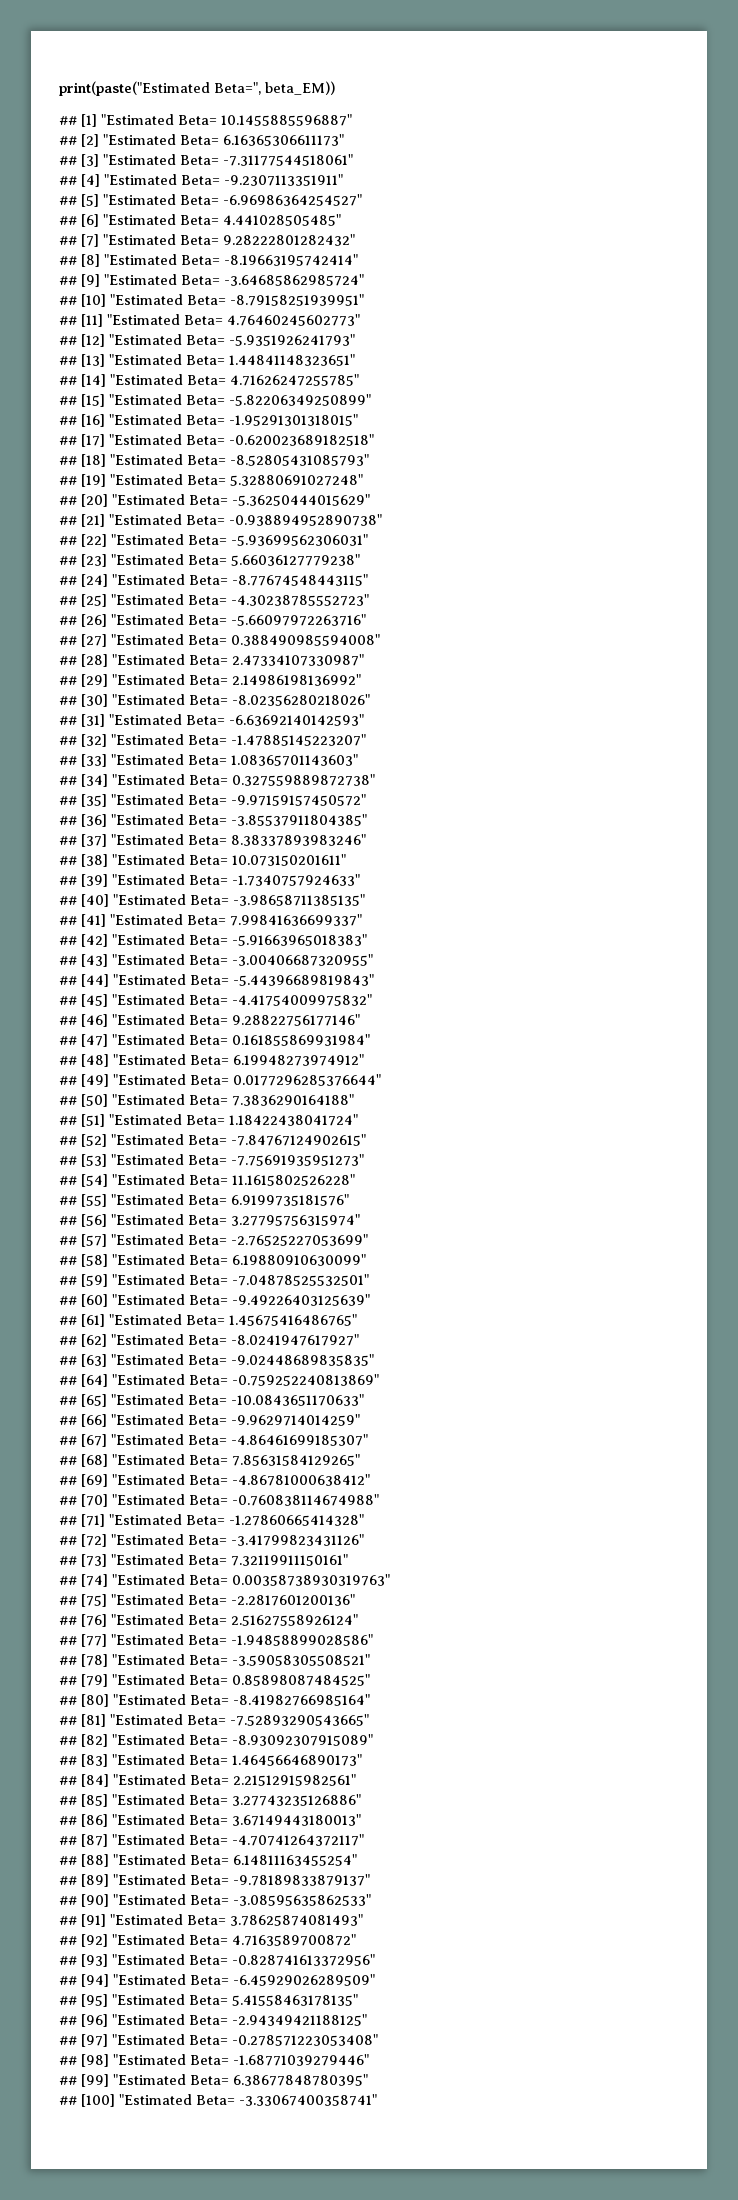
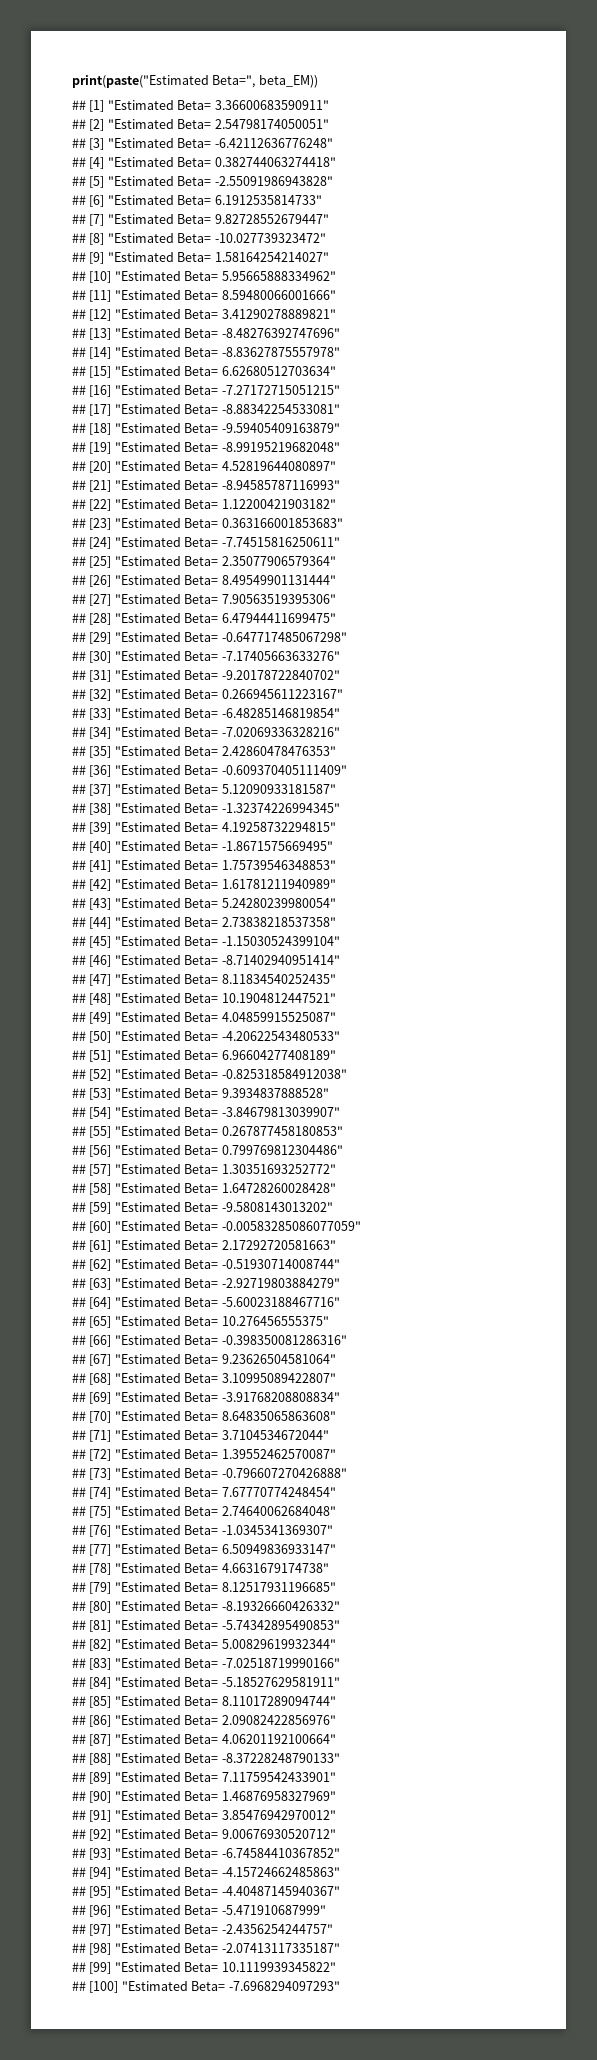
[221,114,352,126] 10.1455885596887" -> [214,100,329,110] 3.36600683590911"
[223,134,344,146] 6.16365306611173" -> [214,119,329,129] 2.54798174050051"
[223,154,353,166] -7.31177544518061" -> [214,138,333,148] -6.42112636776248"
[224,174,343,186] -9.2307113351911" -> [214,157,336,167] 0.382744063274418"
[223,194,362,206] -6.96986364254527" -> [214,176,333,186] -2.55091986943828"
[223,214,341,226] 4.441028505485" -> [214,195,322,205] 6.1912535814733"
[223,234,355,246] 9.28222801282432" -> [214,214,329,224] 9.82728552679447"
[224,254,358,266] -8.19663195742414" -> [214,233,326,243] -10.027739323472"
[224,274,364,286] -3.64685862985724" -> [214,252,329,262] 1.58164254214027"
[230,294,364,306] -8.79158251939951" -> [221,271,336,281] 5.95665888334962"
[227,314,360,326] 4.76460245602773" -> [221,290,336,300] 8.59480066001666"
[229,334,355,346] -5.9351926241793" -> [221,309,336,319] 3.41290278889821"
[229,354,355,366] 1.44841148323651" -> [221,328,340,338] -8.48276392747696"
[230,374,359,386] 4.71626247255785" -> [221,347,340,357] -8.83627875557978"
[229,394,371,406] -5.82206349250899" -> [221,366,336,376] 6.62680512703634"
[229,414,358,426] -1.95291301318015" -> [221,385,340,395] -7.27172715051215"
[229,434,374,446] -0.620023689182518" -> [221,404,340,414] -8.88342254533081"
[230,454,369,466] -8.52805431085793" -> [221,423,340,433] -9.59405409163879"
[230,474,363,486] 5.32880691027248" -> [221,442,340,452] -8.99195219682048"
[232,494,370,506] -5.36250444015629" -> [221,461,336,471] 4.52819644080897"
[229,514,382,526] -0.938894952890738" -> [221,480,340,490] -8.94585787116993"
[231,534,368,546] -5.93699562306031" -> [221,499,336,509] 1.12200421903182"
[231,554,360,566] 5.66036127779238" -> [221,518,343,528] 0.363166001853683"
[232,574,368,586] -8.77674548443115" -> [221,537,340,547] -7.74515816250611"
[231,594,369,606] -4.30238785552723" -> [221,556,336,566] 2.35077906579364"
[231,614,366,626] -5.66097972263716" -> [221,575,336,585] 8.49549901131444"
[231,634,380,646] 0.388490985594008" -> [221,594,336,604] 7.90563519395306"
[232,654,364,666] 2.47334107330987" -> [221,613,336,623] 6.47944411699475"
[232,674,361,686] 2.14986198136992" -> [221,632,347,642] -0.647717485067298"
[232,694,370,706] -8.02356280218026" -> [221,651,340,661] -7.17405663633276"
[229,714,364,726] -6.63692140142593" -> [221,670,340,680] -9.20178722840702"
[231,734,366,746] -1.47885145223207" -> [221,689,343,699] 0.266945611223167"
[231,754,358,766] 1.08365701143603" -> [221,708,340,718] -6.48285146819854"
[232,774,375,786] 0.327559889872738" -> [221,727,340,737] -7.02069336328216"
[231,794,366,806] -9.97159157450572" -> [221,746,336,756] 2.42860478476353"
[231,814,367,826] -3.85537911804385" -> [221,765,347,775] -0.609370405111409"
[231,834,366,846] 8.38337893983246" -> [221,784,336,794] 5.12090933181587"
[232,854,346,866] 10.073150201611" -> [221,803,340,813] -1.32374226994345"
[232,874,360,886] -1.7340757924633" -> [221,822,336,832] 4.19258732294815"
[233,894,365,906] -3.98658711385135" -> [221,841,333,851] -1.8671575669495"
[230,914,362,926] 7.99841636699337" -> [221,860,336,870] 1.75739546348853"
[232,934,367,946] -5.91663965018383" -> [221,879,336,889] 1.61781211940989"
[232,954,373,966] -3.00406687320955" -> [221,898,336,908] 5.24280239980054"
[233,974,374,986] -5.44396689819843" -> [221,917,336,927] 2.73838218537358"
[232,994,372,1006] -4.41754009975832" -> [221,936,340,946] -1.15030524399104"
[232,1014,360,1026] 9.28822756177146" -> [221,955,340,965] -8.71402940951414"
[232,1034,370,1046] 0.161855869931984" -> [221,974,336,984] 8.11834540252435"
[233,1054,364,1066] 6.19948273974912" -> [221,993,336,1003] 10.1904812447521"
[233,1074,381,1086] 0.0177296285376644" -> [221,1012,336,1022] 4.04859915525087"
[232,1094,354,1106] 7.3836290164188" -> [221,1031,340,1041] -4.20622543480533"
[229,1114,358,1126] 1.18422438041724" -> [221,1050,336,1060] 6.96604277408189"
[231,1134,366,1146] -7.84767124902615" -> [221,1069,347,1079] -0.825318584912038"
[231,1154,364,1166] -7.75691935951273" -> [221,1088,329,1098] 9.3934837888528"
[232,1174,355,1186] 11.1615802526228" -> [221,1107,340,1117] -3.84679813039907"
[231,1194,349,1206] 6.9199735181576" -> [221,1126,343,1136] 0.267877458180853"
[231,1214,360,1226] 3.27795756315974" -> [221,1145,343,1155] 0.799769812304486"
[231,1234,368,1246] -2.76525227053699" -> [221,1164,336,1174] 1.30351693252772"
[232,1254,366,1266] 6.19880910630099" -> [221,1183,336,1193] 1.64728260028428"
[232,1274,369,1286] -7.04878525532501" -> [221,1202,333,1212] -9.5808143013202"
[232,1294,370,1306] -9.49226403125639" -> [221,1221,361,1231] -0.00583285086077059"
[229,1314,357,1326] 1.45675416486765" -> [221,1240,336,1250] 2.17292720581663"
[231,1334,359,1346] -8.0241947617927" -> [221,1259,340,1269] -0.51930714008744"
[231,1354,374,1366] -9.02448689835835" -> [221,1278,340,1288] -2.92719803884279"
[232,1374,379,1386] -0.759252240813869" -> [221,1297,340,1307] -5.60023188467716"
[231,1394,364,1406] -10.0843651170633" -> [221,1316,329,1326] 10.276456555375"
[231,1414,360,1426] -9.9629714014259" -> [221,1335,347,1345] -0.398350081286316"
[231,1434,368,1446] -4.86461699185307" -> [221,1354,336,1364] 9.23626504581064"
[232,1454,360,1466] 7.85631584129265" -> [221,1373,336,1383] 3.10995089422807"
[232,1474,370,1486] -4.86781000638412" -> [221,1392,340,1402] -3.91768208808834"
[232,1494,379,1506] -0.760838114674988" -> [221,1411,336,1421] 8.64835065863608"
[229,1514,364,1526] -1.27860665414328" -> [221,1430,329,1440] 3.7104534672044"
[231,1534,364,1546] -3.41799823431126" -> [221,1449,336,1459] 1.39552462570087"
[231,1554,348,1566] 7.32119911150161" -> [221,1468,347,1478] -0.796607270426888"
[232,1574,390,1586] 0.00358738930319763" -> [221,1487,336,1497] 7.67770774248454"
[231,1594,355,1606] -2.2817601200136" -> [221,1506,336,1516] 2.74640062684048"
[231,1614,358,1626] 2.51627558926124" -> [221,1525,333,1535] -1.0345341369307"
[231,1634,373,1646] -1.94858899028586" -> [221,1544,336,1554] 6.50949836933147"
[232,1654,370,1666] -3.59058305508521" -> [221,1563,329,1573] 4.6631679174738"
[232,1674,370,1686] 0.85898087484525" -> [221,1582,336,1592] 8.12517931196685"
[233,1694,370,1706] -8.41982766985164" -> [221,1601,340,1611] -8.19326660426332"
[230,1714,369,1726] -7.52893290543665" -> [221,1620,340,1630] -5.74342895490853"
[232,1734,373,1746] -8.93092307915089" -> [221,1639,336,1649] 5.00829619932344"
[232,1754,362,1766] 1.46456646890173" -> [221,1658,340,1668] -7.02518719990166"
[233,1774,356,1786] 2.21512915982561" -> [221,1677,340,1687] -5.18527629581911"
[232,1794,361,1806] 3.27743235126886" -> [221,1696,336,1706] 8.11017289094744"
[232,1814,361,1826] 3.67149443180013" -> [221,1715,336,1725] 2.09082422856976"
[232,1834,364,1846] -4.70741264372117" -> [221,1734,336,1744] 4.06201192100664"
[233,1854,357,1866] 6.14811163455254" -> [221,1753,340,1763] -8.37228248790133"
[233,1874,370,1886] -9.78189833879137" -> [221,1772,336,1782] 7.11759542433901"
[233,1894,371,1906] -3.08595635862533" -> [221,1791,336,1801] 1.46876958327969"
[230,1914,363,1926] 3.78625874081493" -> [221,1810,336,1820] 3.85476942970012"
[232,1934,356,1946] 4.7163589700872" -> [221,1829,336,1839] 9.00676930520712"
[232,1954,375,1966] -0.828741613372956" -> [221,1848,340,1858] -6.74584410367852"
[233,1974,375,1986] -6.45929026289509" -> [221,1867,340,1877] -4.15724662485863"
[232,1994,358,2006] 5.41558463178135" -> [221,1886,340,1896] -4.40487145940367"
[232,2014,367,2026] -2.94349421188125" -> [221,1905,326,1915] -5.471910687999"
[232,2034,378,2046] -0.278571223053408" -> [221,1924,333,1934] -2.4356254244757"
[233,2054,369,2066] -1.68771039279446" -> [221,1943,340,1953] -2.07413117335187"
[233,2074,368,2086] 6.38677848780395" -> [221,1962,336,1972] 10.1119939345822"
[239,2094,377,2106] -3.33067400358741" -> [228,1981,340,1991] -7.6968294097293"

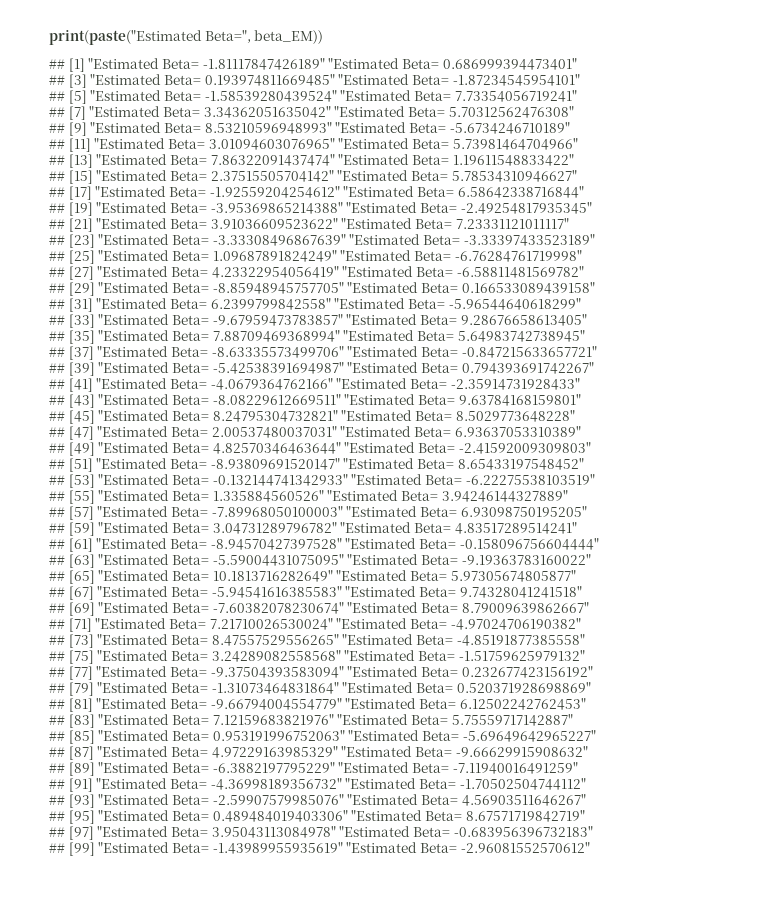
[214,100,329,110] [72,119,329,131] 3.36600683590911" // ## [2] "Estimated Beta= 2.54798174050051" -> [202,58,577,70] -1.81117847426189" "Estimated Beta= 0.686999394473401"
[214,138,333,148] [72,157,336,169] -6.42112636776248" // ## [4] "Estimated Beta= 0.382744063274418" -> [204,74,580,86] 0.193974811669485" "Estimated Beta= -1.87234545954101"
[214,176,333,186] [72,195,322,207] -2.55091986943828" // ## [6] "Estimated Beta= 6.1912535814733" -> [204,90,577,102] -1.58539280439524" "Estimated Beta= 7.73354056719241"
[214,214,329,224] [72,233,326,245] 9.82728552679447" // ## [8] "Estimated Beta= -10.027739323472" -> [203,106,574,118] 3.34362051635042" "Estimated Beta= 5.70312562476308"
[214,252,329,262] [72,271,336,283] 1.58164254214027" // ## [10] "Estimated Beta= 5.95665888334962" -> [204,122,570,134] 8.53210596948993" "Estimated Beta= -5.6734246710189"
[221,290,336,300] [72,309,336,321] 8.59480066001666" // ## [12] "Estimated Beta= 3.41290278889821" -> [208,138,578,150] 3.01094603076965" "Estimated Beta= 5.73981464704966"
[221,328,340,338] [72,347,340,359] -8.48276392747696" // ## [14] "Estimated Beta= -8.83627875557978" -> [210,154,574,166] 7.86322091437474" "Estimated Beta= 1.19611548833422"
[221,366,336,376] [72,385,340,397] 6.62680512703634" // ## [16] "Estimated Beta= -7.27172715051215" -> [210,170,577,182] 2.37515505704142" "Estimated Beta= 5.78534310946627"
[221,404,340,414] [72,423,340,435] -8.88342254533081" // ## [18] "Estimated Beta= -9.59405409163879" -> [209,186,584,198] -1.92559204254612" "Estimated Beta= 6.58642338716844"
[221,442,340,452] [72,461,336,473] -8.99195219682048" // ## [20] "Estimated Beta= 4.52819644080897" -> [210,202,592,214] -3.95369865214388" "Estimated Beta= -2.49254817935345"
[221,480,340,490] [72,499,336,511] -8.94585787116993" // ## [22] "Estimated Beta= 1.12200421903182" -> [210,218,569,229] 3.91036609523622" "Estimated Beta= 7.23331121011117"
[221,518,343,528] [72,537,340,549] 0.363166001853683" // ## [24] "Estimated Beta= -7.74515816250611" -> [212,234,595,246] -3.33308496867639" "Estimated Beta= -3.33397433523189"
[221,556,336,566] [72,575,336,587] 2.35077906579364" // ## [26] "Estimated Beta= 8.49549901131444" -> [212,250,582,262] 1.09687891824249" "Estimated Beta= -6.76284761719998"
[221,594,336,604] [72,613,336,625] 7.90563519395306" // ## [28] "Estimated Beta= 6.47944411699475" -> [211,266,584,278] 4.23322954056419" "Estimated Beta= -6.58811481569782"
[221,632,347,642] [72,651,340,663] -0.647717485067298" // ## [30] "Estimated Beta= -7.17405663633276" -> [212,282,595,294] -8.85948945757705" "Estimated Beta= 0.166533089439158"
[221,670,340,680] [72,689,343,701] -9.20178722840702" // ## [32] "Estimated Beta= 0.266945611223167" -> [210,298,581,310] 6.2399799842558" "Estimated Beta= -5.96544640618299"
[221,708,340,718] [72,727,340,739] -6.48285146819854" // ## [34] "Estimated Beta= -7.02069336328216" -> [212,314,587,326] -9.67959473783857" "Estimated Beta= 9.28676658613405"
[221,746,336,756] [72,765,347,777] 2.42860478476353" // ## [36] "Estimated Beta= -0.609370405111409" -> [212,330,585,342] 7.88709469368994" "Estimated Beta= 5.64983742738945"
[221,784,336,794] [72,803,340,815] 5.12090933181587" // ## [38] "Estimated Beta= -1.32374226994345" -> [211,346,597,358] -8.63335573499706" "Estimated Beta= -0.847215633657721"
[221,822,336,832] [72,841,333,853] 4.19258732294815" // ## [40] "Estimated Beta= -1.8671575669495" -> [212,362,594,374] -5.42538391694987" "Estimated Beta= 0.794393691742267"
[221,860,336,870] [72,879,336,891] 1.75739546348853" // ## [42] "Estimated Beta= 1.61781211940989" -> [210,378,580,390] -4.0679364762166" "Estimated Beta= -2.35914731928433"
[221,898,336,908] [72,917,336,929] 5.24280239980054" // ## [44] "Estimated Beta= 2.73838218537358" -> [212,394,581,406] -8.08229612669511" "Estimated Beta= 9.63784168159801"
[221,936,340,946] [72,955,340,967] -1.15030524399104" // ## [46] "Estimated Beta= -8.71402940951414" -> [212,410,575,422] 8.24795304732821" "Estimated Beta= 8.5029773648228"
[221,974,336,984] [72,993,336,1005] 8.11834540252435" // ## [48] "Estimated Beta= 10.1904812447521" -> [211,426,581,438] 2.00537480037031" "Estimated Beta= 6.93637053310389"
[221,1012,336,1022] [72,1031,340,1043] 4.04859915525087" // ## [50] "Estimated Beta= -4.20622543480533" -> [212,442,591,454] 4.82570346463644" "Estimated Beta= -2.41592009309803"
[221,1050,336,1060] [72,1069,347,1081] 6.96604277408189" // ## [52] "Estimated Beta= -0.825318584912038" -> [210,458,584,470] -8.93809691520147" "Estimated Beta= 8.65433197548452"
[221,1088,329,1098] [72,1107,340,1119] 9.3934837888528" // ## [54] "Estimated Beta= -3.84679813039907" -> [212,474,595,486] -0.132144741342933" "Estimated Beta= -6.22275538103519"
[221,1126,343,1136] [72,1145,343,1157] 0.267877458180853" // ## [56] "Estimated Beta= 0.799769812304486" -> [212,490,568,502] 1.335884560526" "Estimated Beta= 3.94246144327889"
[221,1164,336,1174] [72,1183,336,1195] 1.30351693252772" // ## [58] "Estimated Beta= 1.64728260028428" -> [211,506,587,517] -7.89968050100003" "Estimated Beta= 6.93098750195205"
[221,1202,333,1212] [72,1221,361,1233] -9.5808143013202" // ## [60] "Estimated Beta= -0.00583285086077059" -> [212,522,577,534] 3.04731289796782" "Estimated Beta= 4.83517289514241"
[221,1240,336,1250] [72,1259,340,1271] 2.17292720581663" // ## [62] "Estimated Beta= -0.51930714008744" -> [210,538,599,550] -8.94570427397528" "Estimated Beta= -0.158096756604444"
[221,1278,340,1288] [72,1297,340,1309] -2.92719803884279" // ## [64] "Estimated Beta= -5.60023188467716" -> [212,554,591,566] -5.59004431075095" "Estimated Beta= -9.19363783160022"
[221,1316,329,1326] [72,1335,347,1347] 10.276456555375" // ## [66] "Estimated Beta= -0.398350081286316" -> [212,570,576,582] 10.1813716282649" "Estimated Beta= 5.97305674805877"
[221,1354,336,1364] [72,1373,336,1385] 9.23626504581064" // ## [68] "Estimated Beta= 3.10995089422807" -> [211,586,582,598] -5.94541616385583" "Estimated Beta= 9.74328041241518"
[221,1392,340,1402] [72,1411,336,1423] -3.91768208808834" // ## [70] "Estimated Beta= 8.64835065863608" -> [212,602,589,614] -7.60382078230674" "Estimated Beta= 8.79009639862667"
[221,1430,329,1440] [72,1449,336,1461] 3.7104534672044" // ## [72] "Estimated Beta= 1.39552462570087" -> [209,618,581,630] 7.21710026530024" "Estimated Beta= -4.97024706190382"
[221,1468,347,1478] [72,1487,336,1499] -0.796607270426888" // ## [74] "Estimated Beta= 7.67770774248454" -> [211,634,585,646] 8.47557529556265" "Estimated Beta= -4.85191877385558"
[221,1506,336,1516] [72,1525,333,1537] 2.74640062684048" // ## [76] "Estimated Beta= -1.0345341369307" -> [211,650,585,662] 3.24289082558568" "Estimated Beta= -1.51759625979132"
[221,1544,336,1554] [72,1563,329,1575] 6.50949836933147" // ## [78] "Estimated Beta= 4.6631679174738" -> [210,666,593,678] -9.37504393583094" "Estimated Beta= 0.232677423156192"
[221,1582,336,1592] [72,1601,340,1613] 8.12517931196685" // ## [80] "Estimated Beta= -8.19326660426332" -> [211,682,591,694] -1.31073464831864" "Estimated Beta= 0.520371928698869"
[221,1620,340,1630] [72,1639,336,1651] -5.74342895490853" // ## [82] "Estimated Beta= 5.00829619932344" -> [210,698,586,710] -9.66794004554779" "Estimated Beta= 6.12502242762453"
[221,1658,340,1668] [72,1677,340,1689] -7.02518719990166" // ## [84] "Estimated Beta= -5.18527629581911" -> [212,714,573,726] 7.12159683821976" "Estimated Beta= 5.75559717142887"
[221,1696,336,1706] [72,1715,336,1727] 8.11017289094744" // ## [86] "Estimated Beta= 2.09082422856976" -> [212,730,596,742] 0.953191996752063" "Estimated Beta= -5.69649642965227"
[221,1734,336,1744] [72,1753,340,1765] 4.06201192100664" // ## [88] "Estimated Beta= -8.37228248790133" -> [211,746,588,758] 4.97229163985329" "Estimated Beta= -9.66629915908632"
[221,1772,336,1782] [72,1791,336,1803] 7.11759542433901" // ## [90] "Estimated Beta= 1.46876958327969" -> [212,762,578,774] -6.3882197795229" "Estimated Beta= -7.11940016491259"
[221,1810,336,1820] [72,1829,336,1841] 3.85476942970012" // ## [92] "Estimated Beta= 9.00676930520712" -> [210,778,586,790] -4.36998189356732" "Estimated Beta= -1.70502504744112"
[221,1848,340,1858] [72,1867,340,1879] -6.74584410367852" // ## [94] "Estimated Beta= -4.15724662485863" -> [212,794,586,806] -2.59907579985076" "Estimated Beta= 4.56903511646267"
[221,1886,340,1896] [72,1905,326,1917] -4.40487145940367" // ## [96] "Estimated Beta= -5.471910687999" -> [212,810,585,822] 0.489484019403306" "Estimated Beta= 8.67571719842719"
[221,1924,333,1934] [72,1943,340,1955] -2.4356254244757" // ## [98] "Estimated Beta= -2.07413117335187" -> [211,826,593,838] 3.95043113084978" "Estimated Beta= -0.683956396732183"
[221,1962,336,1972] [72,1981,340,1993] 10.1119939345822" // ## [100] "Estimated Beta= -7.6968294097293" -> [212,842,590,854] -1.43989955935619" "Estimated Beta= -2.96081552570612"

